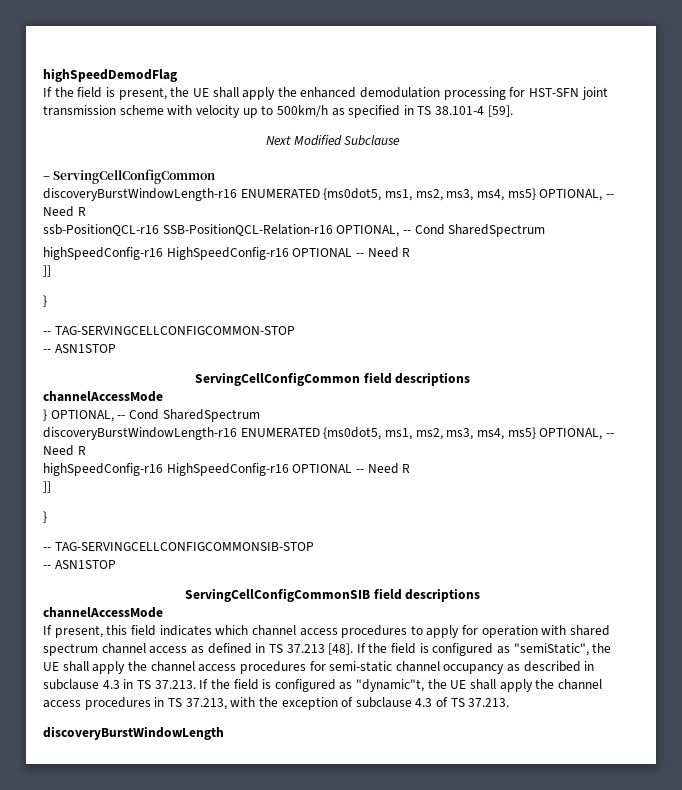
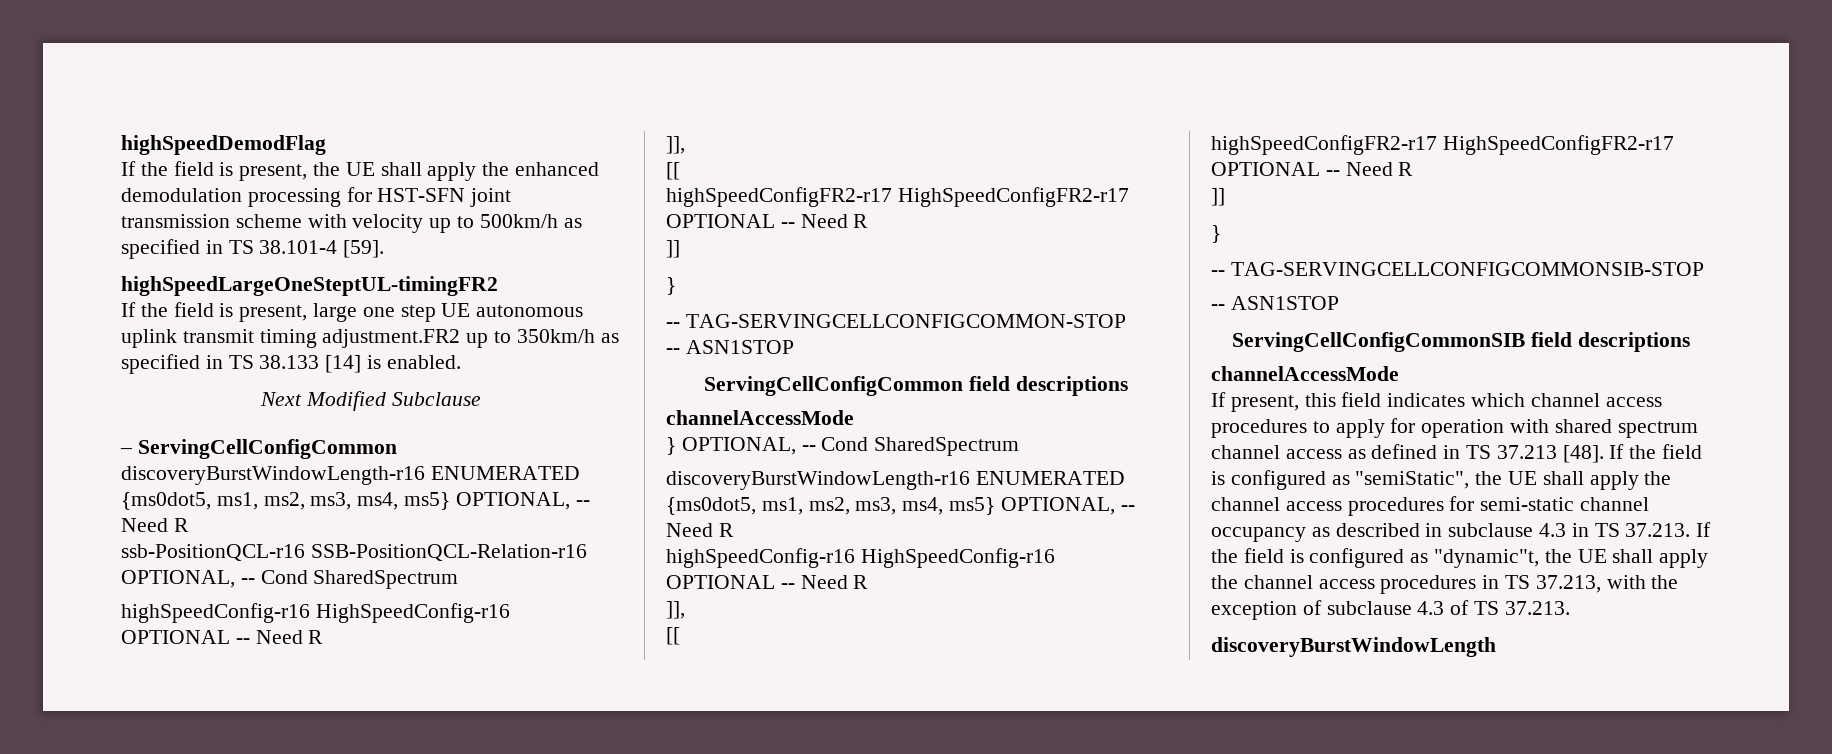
(513, 111) none -> [121,276,498,296] [121,302,584,322] [121,329,619,348] [121,354,461,374] // highSpeedLargeOneSteptUL-timingFR2 // If the field is present, large one step UE autonomous uplink transmit timing adjustment.FR2 up to 350km/h as specified in TS 38.133 [14] is enabled.
(411, 252) none -> [666,136,685,154] [666,162,680,180] [666,187,1129,207] [666,214,869,228] // ]], // [[ // highSpeedConfigFR2-r17 HighSpeedConfigFR2-r17 OPTIONAL -- Need R
(411, 468) none -> [666,601,685,619] [666,627,680,645] [1211,135,1674,155] [1211,162,1414,176] // ]], // [[ // highSpeedConfigFR2-r17 HighSpeedConfigFR2-r17 OPTIONAL -- Need R

